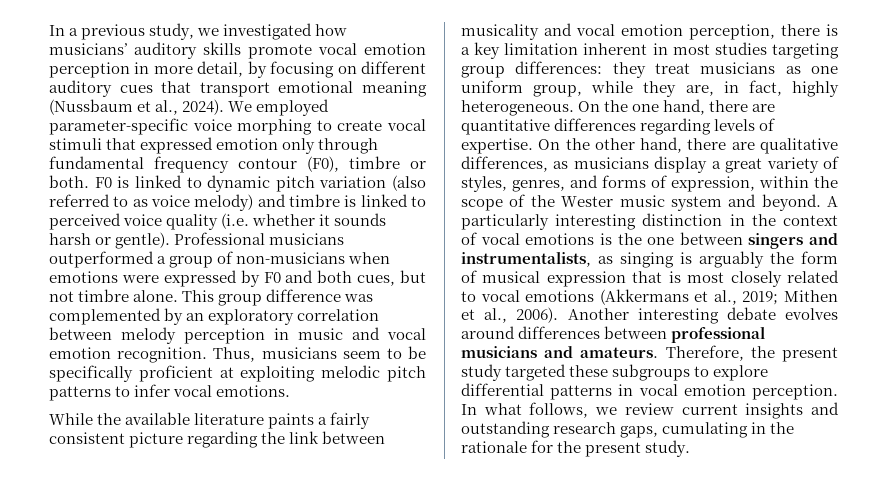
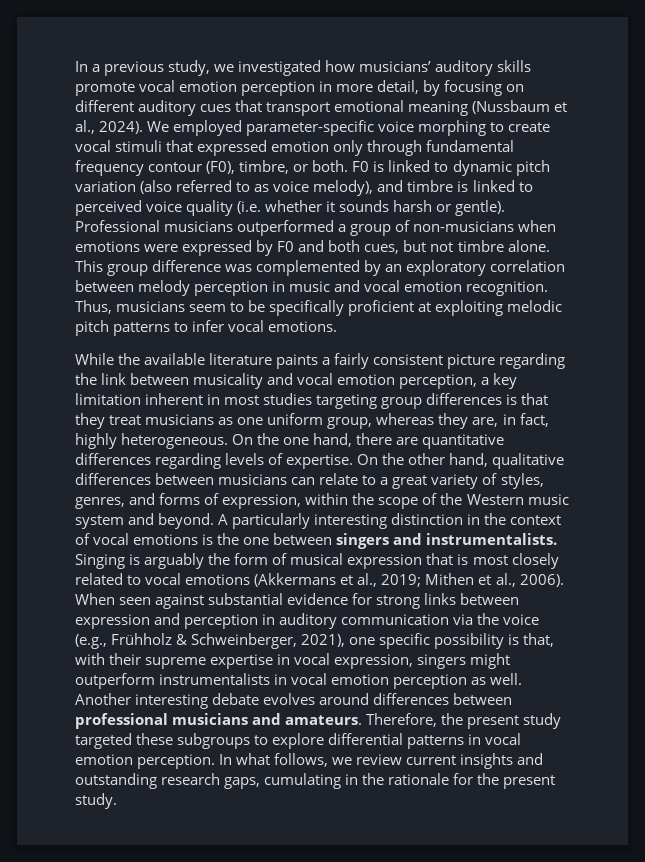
[349,156,400,169] timbre -> [239,160,290,174] timbre,
[194,194,254,211] melody) -> [313,180,374,196] melody),
[781,24,838,36] there is -> (478, 381) none
[515,61,603,74] differences: -> [426,393,549,405] differences is that
[591,81,634,93] while -> [376,413,435,425] whereas
[687,138,838,154] [461,156,708,173] there are qualitative differences, as musicians display -> [492,453,565,469] [75,473,377,485] qualitative differences between musicians can relate to
[561,196,614,207] Wester -> [466,494,524,505] Western
[461,251,674,268] instrumentalists, as singing -> [426,533,558,545] [75,554,125,569] instrumentalists. Singing
(559, 315) none -> [75,593,520,609] [75,613,540,629] [75,633,555,649] [75,653,511,669] [75,673,523,689] When seen against substantial evidence for strong links between expression and perception in auditory communication via the voice (e.g., Frühholz & Schweinberger, 2021), one specific possibility is that, with their supreme expertise in vocal expression, singers might outperform instrumentalists in vocal emotion perception as well.

